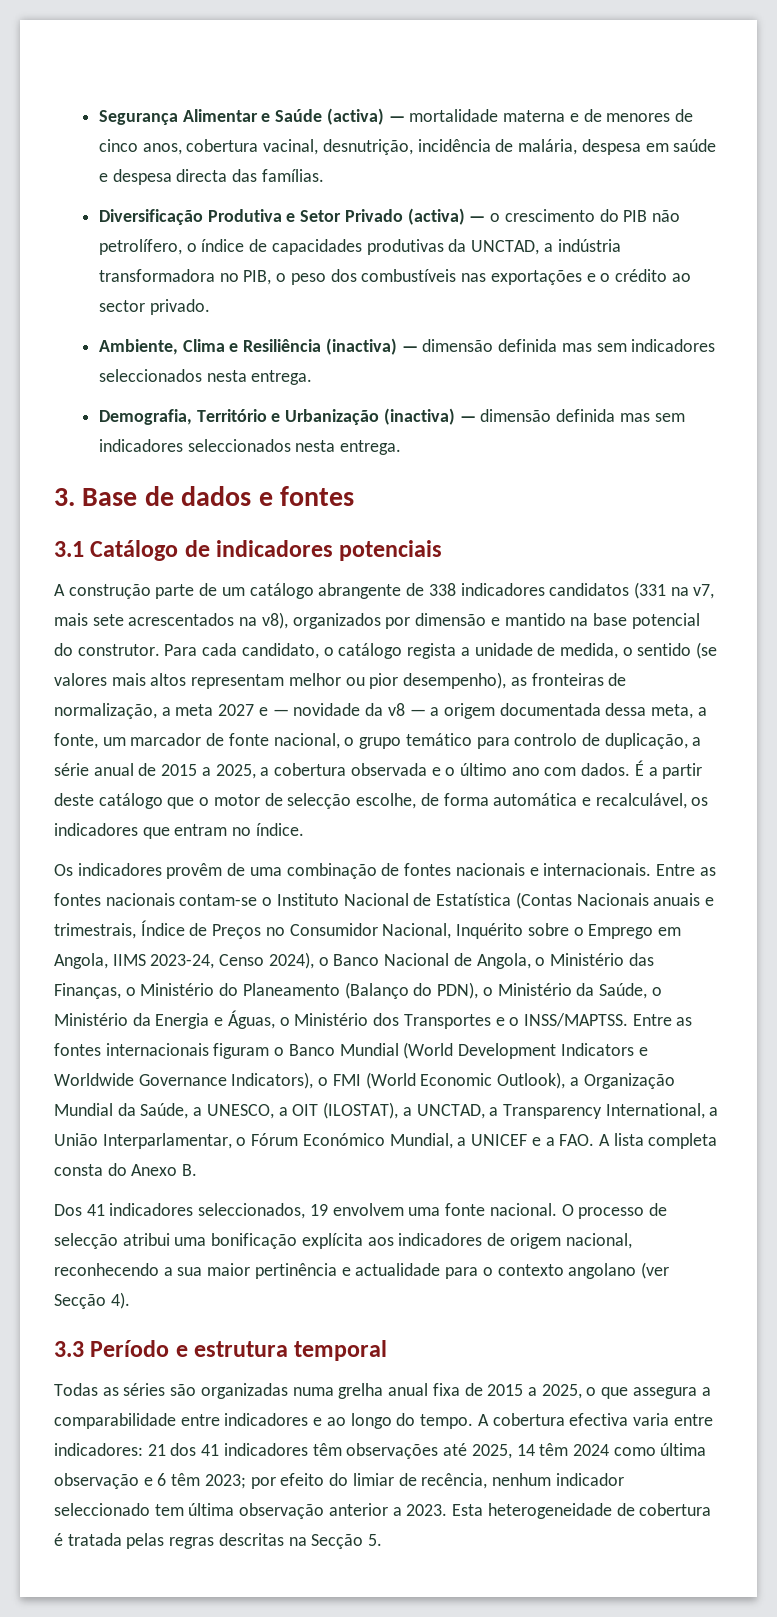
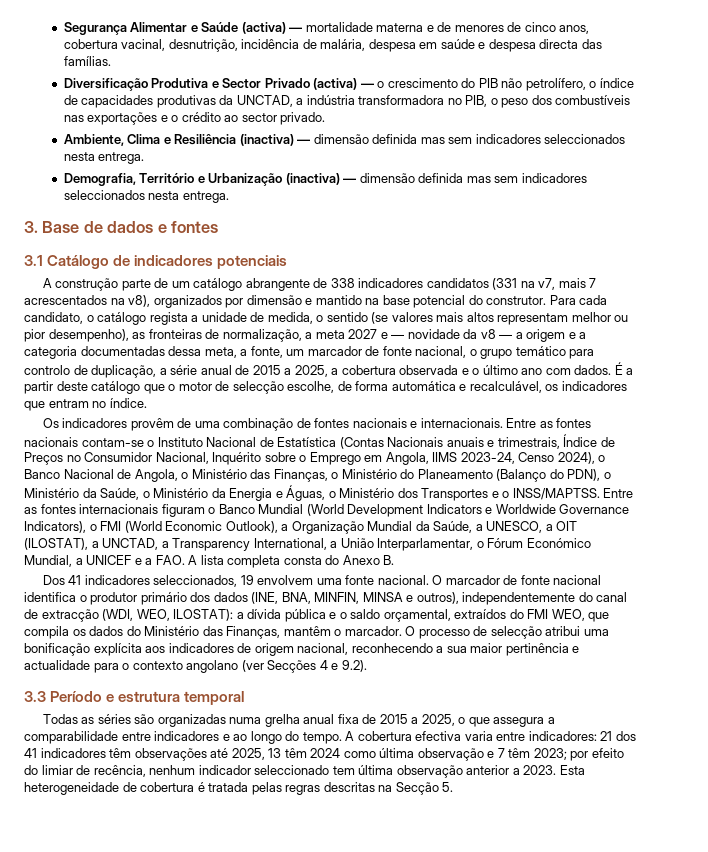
[300,210,342,222] Setor -> [222,78,262,88] Sector
[92,614,124,626] sete -> [589,278,597,288] 7
[499,703,601,716] documentada -> [568,332,587,339] [24,346,165,359] e a categoria documentadas
(574, 1210) none -> [445,575,602,585] [24,592,628,605] [24,609,610,622] [24,626,416,639] marcador de fonte nacional identifica o produtor primário dos dados (INE, BNA, MINFIN, MINSA e outros), independentemente do canal de extracção (WDI, WEO, ILOSTAT): a dívida pública e o saldo orçamental, extraídos do FMI WEO, que compila os dados do Ministério das Finanças, mantêm o marcador. O
[54,1292,130,1309] Secção 4). -> [267,660,367,673] Secções 4 e 9.2).
[516,1444,535,1456] 14 -> [268,748,282,758] 13
[157,1473,167,1486] 6 -> [497,748,505,758] 7

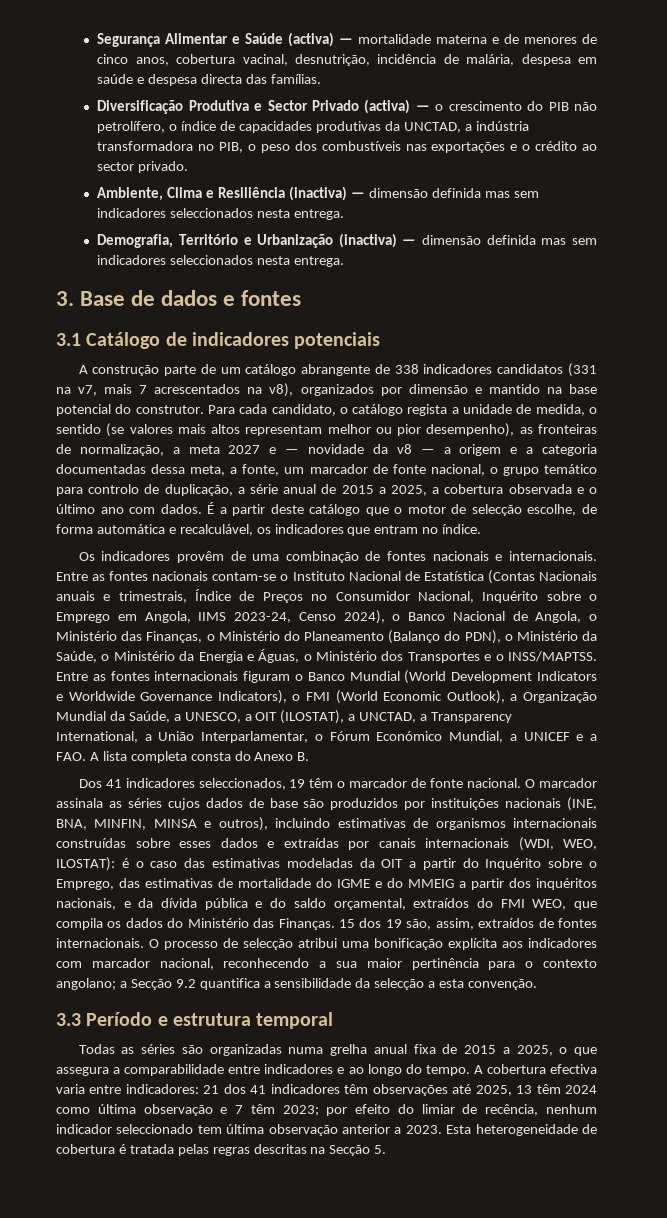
[257,575,602,585] [24,592,248,605] envolvem uma fonte nacional. O marcador de fonte nacional identifica o produtor primário dos dados -> [309,778,597,788] [56,798,562,810] têm o marcador de fonte nacional. O marcador assinala as séries cujos dados de base são produzidos por instituições nacionais
[462,592,628,605] [24,609,244,622] independentemente do canal de extracção (WDI, WEO, ILOSTAT): a -> [275,818,597,830] [56,837,597,851] [56,857,597,871] [56,878,597,890] [56,898,154,910] incluindo estimativas de organismos internacionais construídas sobre esses dados e extraídas por canais internacionais (WDI, WEO, ILOSTAT): é o caso das estimativas modeladas da OIT a partir do Inquérito sobre o Emprego, das estimativas de mortalidade do IGME e do MMEIG a partir dos inquéritos nacionais, e da
[339,612,347,619] o -> [270,898,287,908] do
[226,626,402,639] Finanças, mantêm o marcador. -> [278,918,598,930] [56,938,144,948] Finanças. 15 dos 19 são, assim, extraídos de fontes internacionais.
[237,643,294,656] de origem -> [56,958,150,968] com marcador
[572,646,580,653] [24,660,90,670] e actualidade -> (479, 964) none
[186,660,367,673] angolano (ver Secções 4 e 9.2). -> [56,978,538,990] angolano; a Secção 9.2 quantifica a sensibilidade da selecção a esta convenção.

